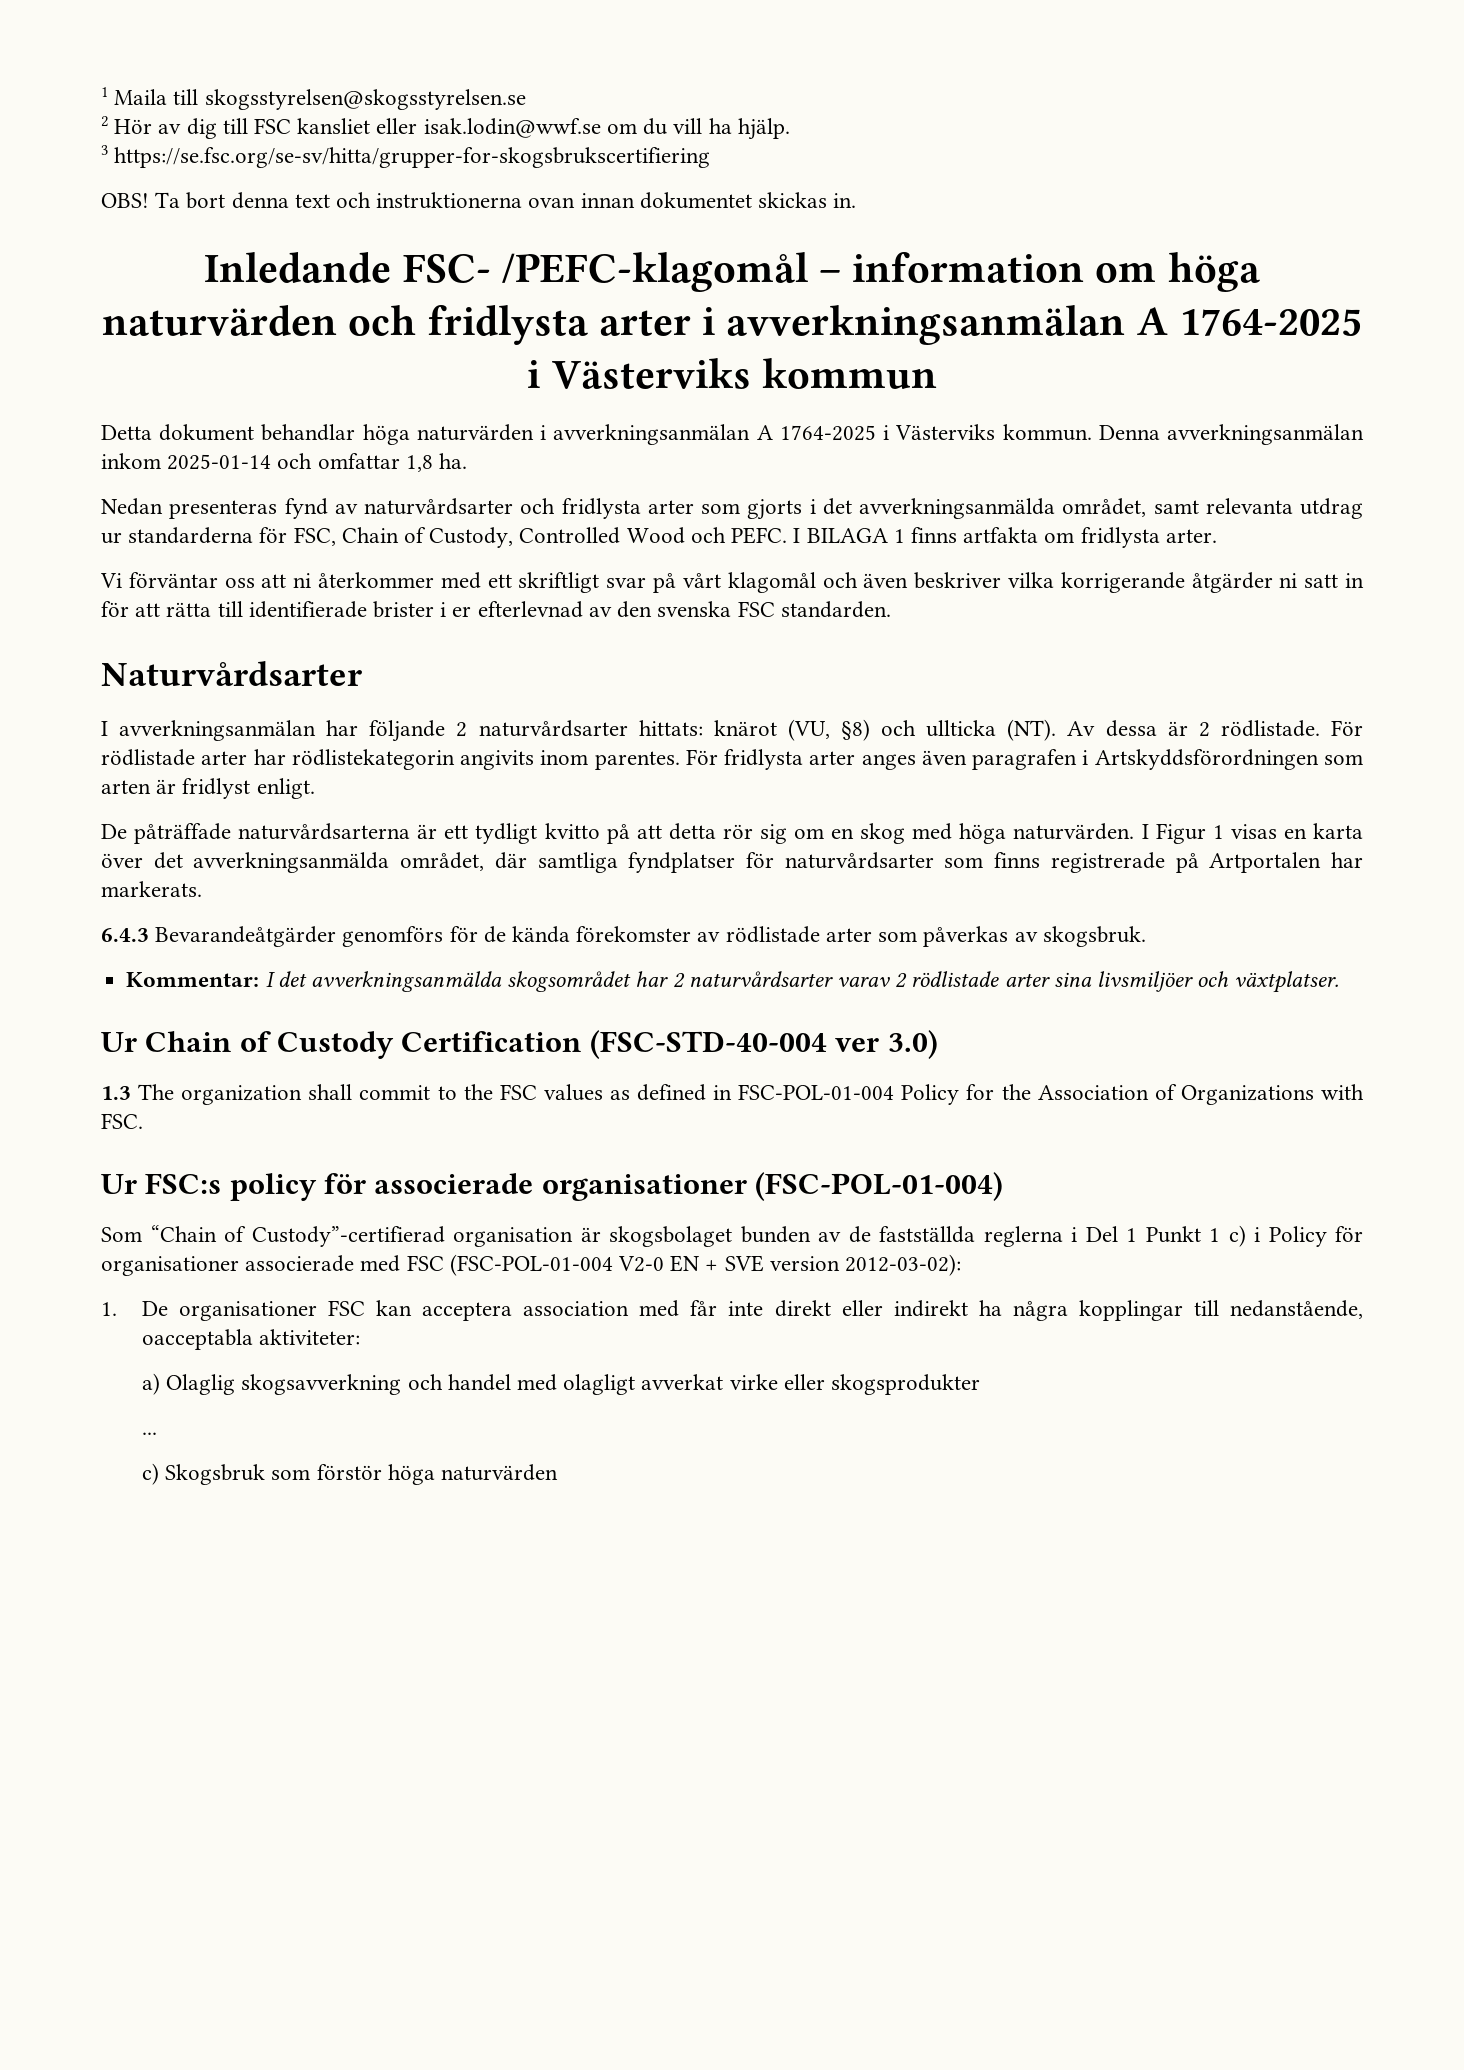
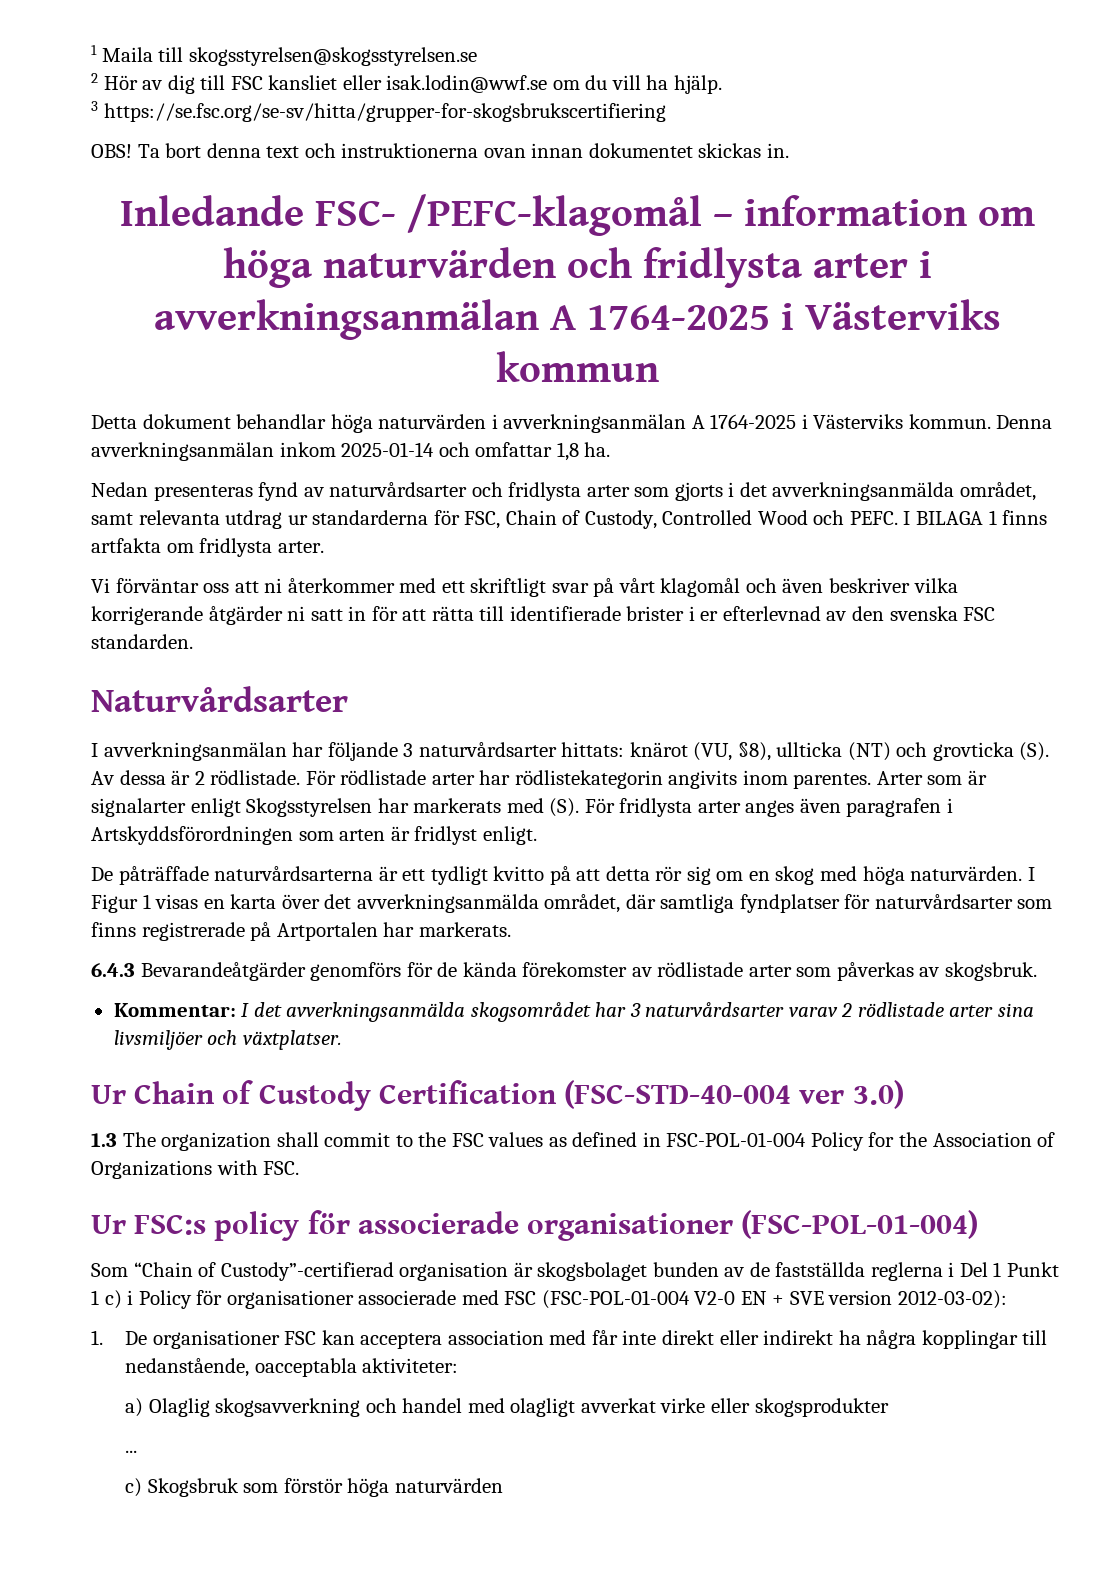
[456,722,468,737] 2 -> [403,743,414,757] 3
[840,719,1057,741] §8) och ullticka (NT). -> [737,742,1050,761] §8), ullticka (NT) och grovticka (S).
(680, 760) none -> [876,770,988,785] [91,798,580,817] Arter som är signalarter enligt Skogsstyrelsen har markerats med (S).
[672,973,685,988] 2 -> [629,1003,641,1017] 3

